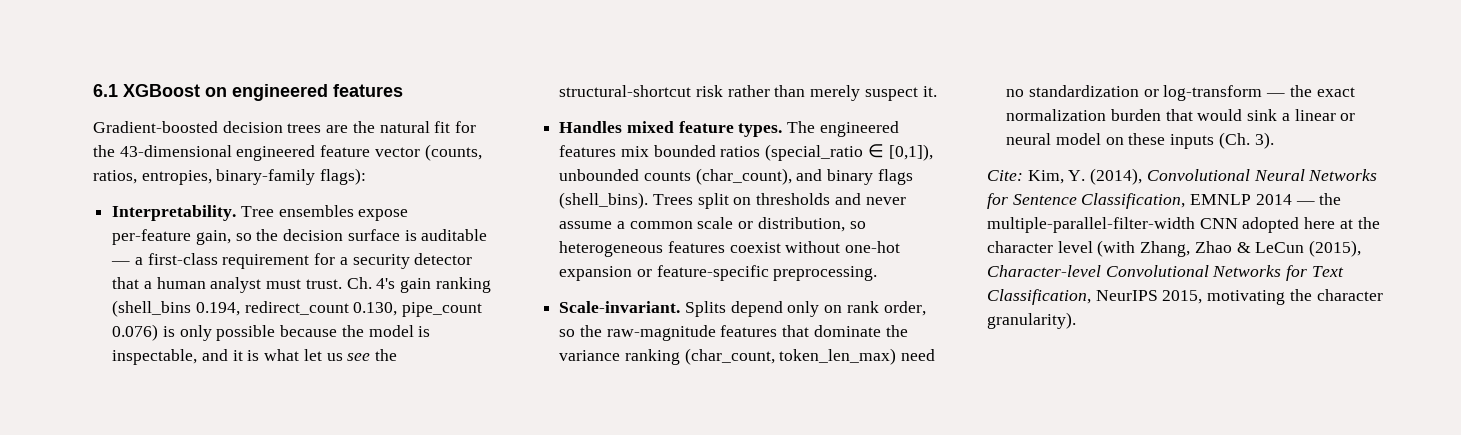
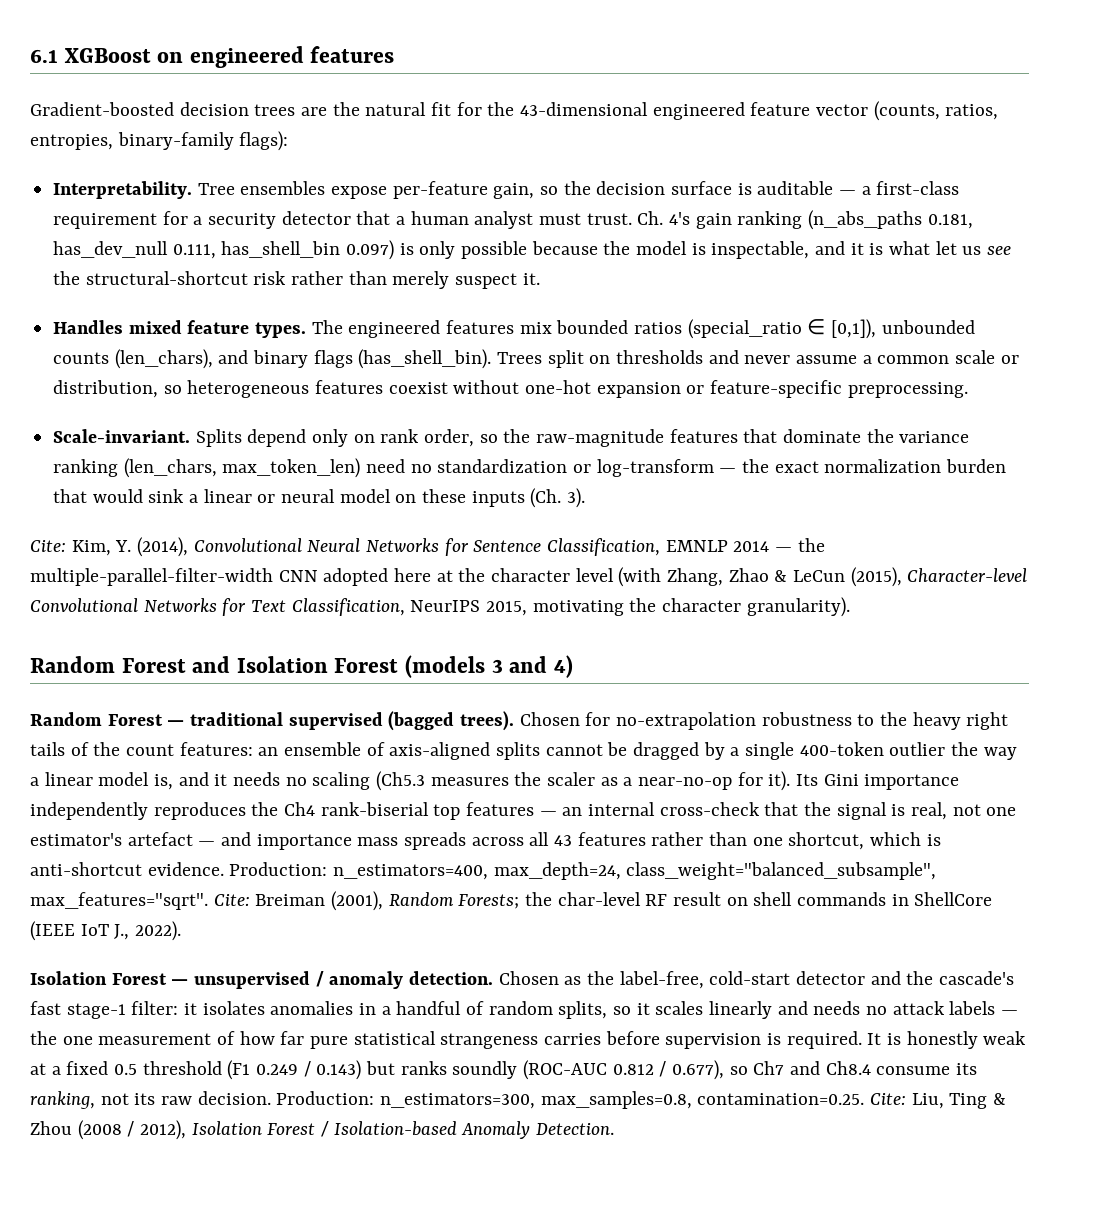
[112,300,483,317] [112,324,159,341] (shell_bins 0.194, redirect_count 0.130, pipe_count 0.076) -> [808,210,973,230] [53,240,395,260] (n_abs_paths 0.181, has_dev_null 0.111, has_shell_bin 0.097)
[695,168,792,185] (char_count), -> [114,349,213,369] (len_chars),
[559,192,649,209] (shell_bins). -> [358,349,492,369] (has_shell_bin).
[684,348,897,365] (char_count, token_len_max) -> [123,458,361,478] (len_chars, max_token_len)
(1076, 320) none -> [30,655,573,678] [30,711,1009,731] [30,742,1017,760] [30,771,960,791] [30,802,1017,820] [30,832,941,850] [30,862,937,880] [30,891,993,911] [30,921,182,941] [30,971,1015,989] [30,1001,1019,1019] [30,1031,1027,1049] [30,1060,978,1080] [30,1091,1007,1109] [30,1120,615,1140] // Random Forest and Isolation Forest (models 3 and 4) // Random Forest — traditional supervised (bagged trees). Chosen for no-extrapolation robustness to the heavy right tails of the count features: an ensemble of axis-aligned splits cannot be dragged by a single 400-token outlier the way a linear model is, and it needs no scaling (Ch5.3 measures the scaler as a near-no-op for it). Its Gini importance independently reproduces the Ch4 rank-biserial top features — an internal cross-check that the signal is real, not one estimator's artefact — and importance mass spreads across all 43 features rather than one shortcut, which is anti-shortcut evidence. Production: n_estimators=400, max_depth=24, class_weight="balanced_subsample", max_features="sqrt". Cite: Breiman (2001), Random Forests; the char-level RF result on shell commands in ShellCore (IEEE IoT J., 2022). // Isolation Forest — unsupervised / anomaly detection. Chosen as the label-free, cold-start detector and the cascade's fast stage-1 filter: it isolates anomalies in a handful of random splits, so it scales linearly and needs no attack labels — the one measurement of how far pure statistical strangeness carries before supervision is required. It is honestly weak at a fixed 0.5 threshold (F1 0.249 / 0.143) but ranks soundly (ROC-AUC 0.812 / 0.677), so Ch7 and Ch8.4 consume its ranking, not its raw decision. Production: n_estimators=300, max_samples=0.8, contamination=0.25. Cite: Liu, Ting & Zhou (2008 / 2012), Isolation Forest / Isolation-based Anomaly Detection.

